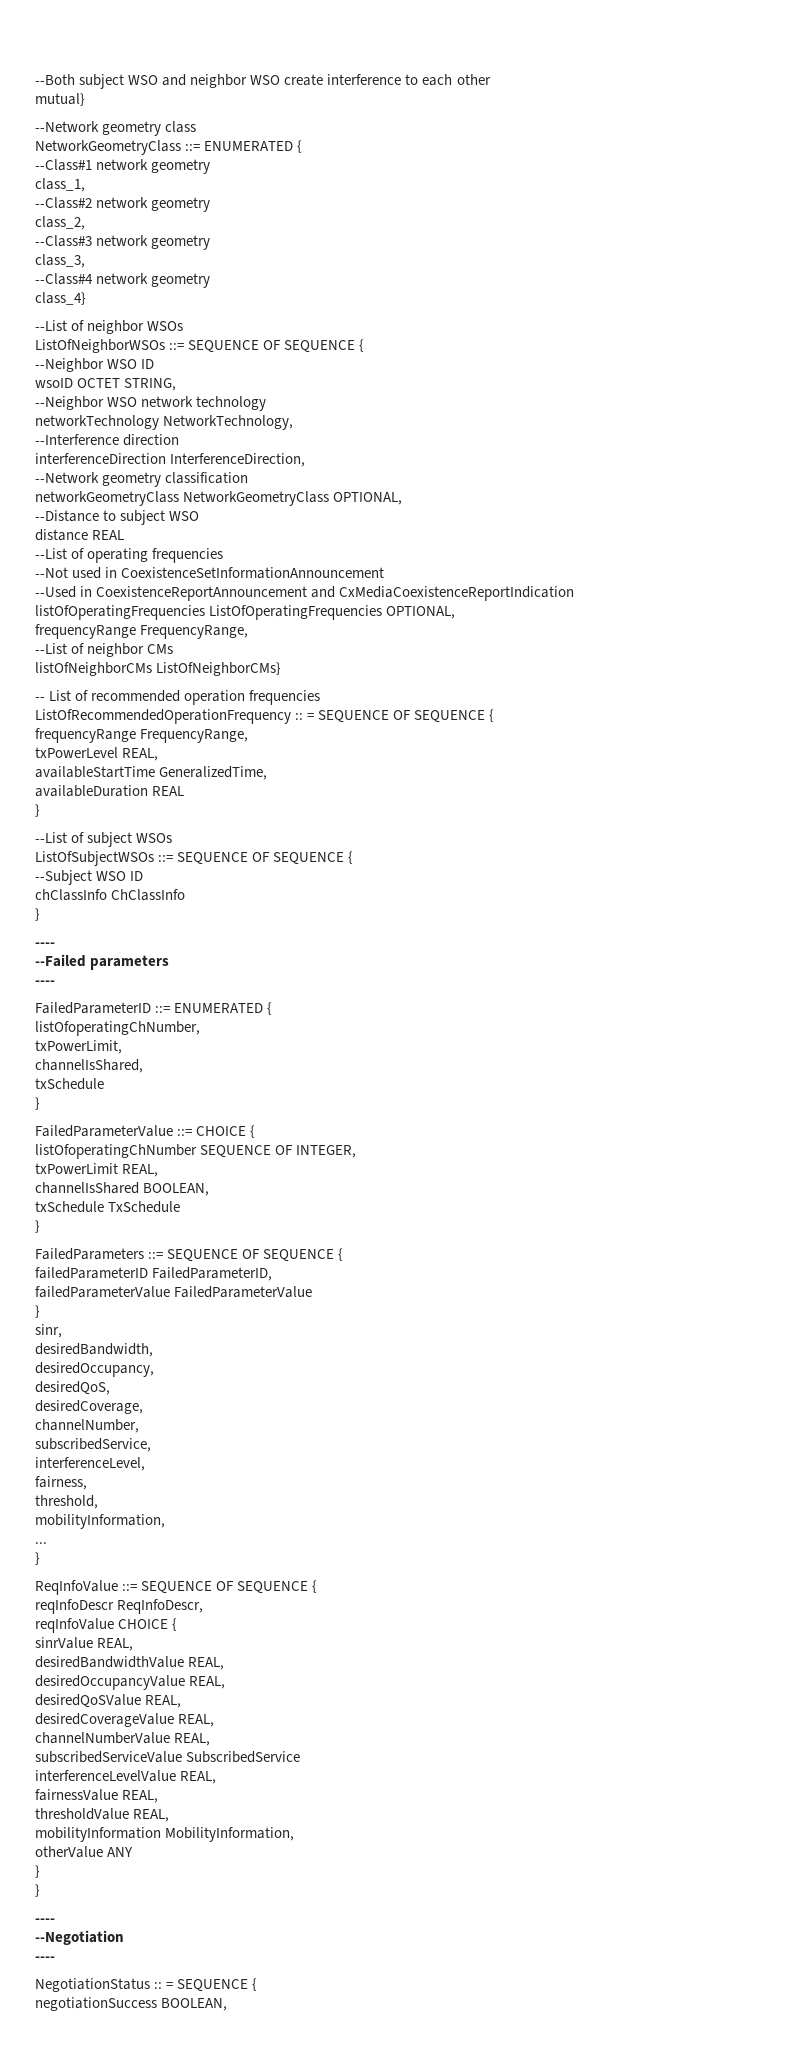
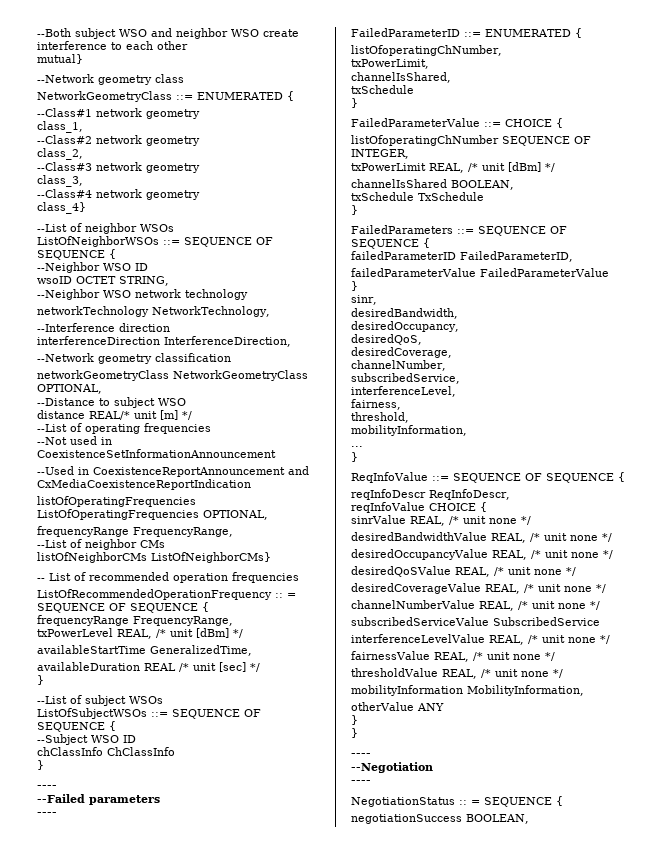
[92,530,125,540] REAL -> [89,410,192,420] REAL/* unit [m] */
(159, 754) none -> [156,628,243,638] /* unit [dBm] */
(185, 791) none -> [179,662,260,672] /* unit [sec] */
(159, 1170) none -> [468,162,555,172] /* unit [dBm] */
[35,1656,225,1670] [35,1675,226,1690] [35,1694,182,1708] [35,1713,215,1727] [35,1732,211,1746] [35,1751,301,1763] [35,1770,217,1784] [35,1789,159,1803] [35,1808,170,1822] // desiredBandwidthValue REAL, // desiredOccupancyValue REAL, // desiredQoSValue REAL, // desiredCoverageValue REAL, // channelNumberValue REAL, // subscribedServiceValue SubscribedService // interferenceLevelValue REAL, // fairnessValue REAL, // thresholdValue REAL, -> [449,516,531,525] [351,532,612,543] [351,549,613,560] [351,566,576,577] [351,583,606,594] [351,600,600,611] [351,617,600,626] [351,634,610,645] [351,651,555,662] [351,668,563,679] /* unit none */ // desiredBandwidthValue REAL, /* unit none */ // desiredOccupancyValue REAL, /* unit none */ // desiredQoSValue REAL, /* unit none */ // desiredCoverageValue REAL, /* unit none */ // channelNumberValue REAL, /* unit none */ // subscribedServiceValue SubscribedService // interferenceLevelValue REAL, /* unit none */ // fairnessValue REAL, /* unit none */ // thresholdValue REAL, /* unit none */

